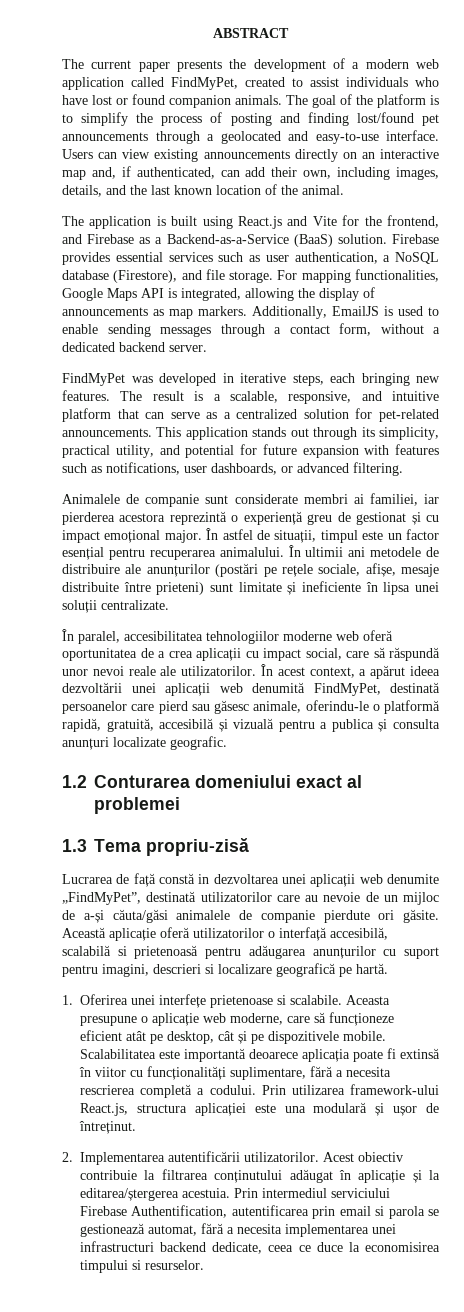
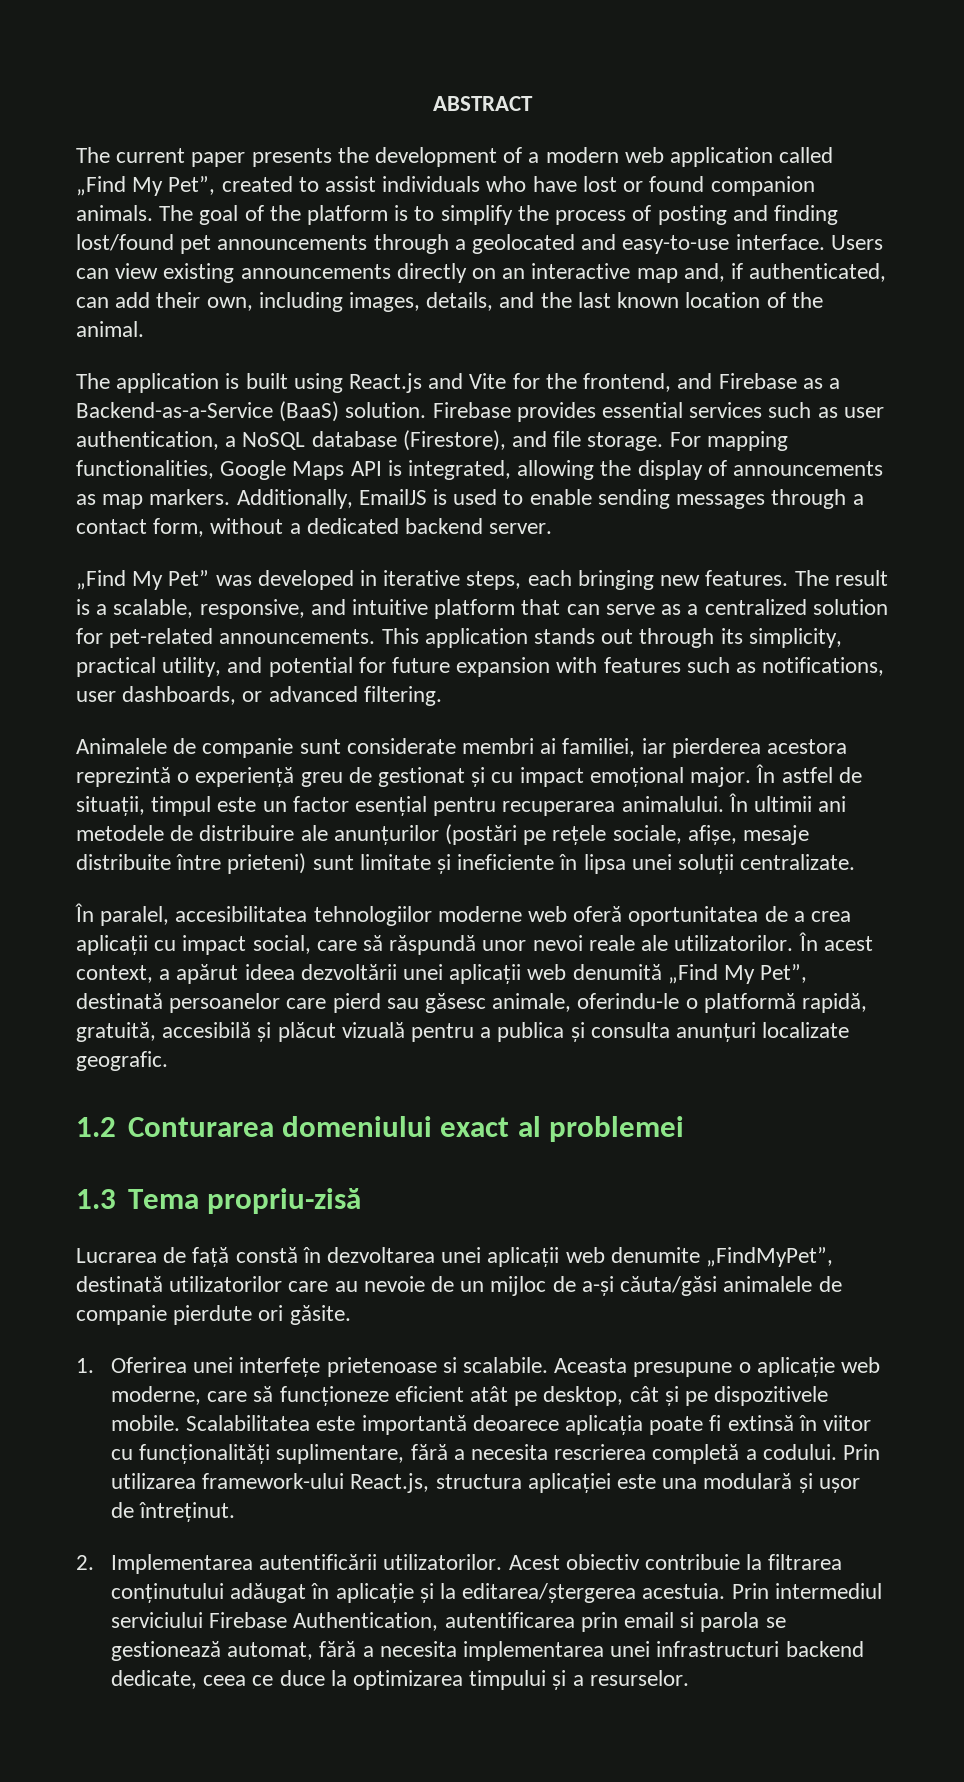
[171,77,238,90] FindMyPet, -> [76,176,216,196] „Find My Pet”,
[62,373,125,386] FindMyPet -> [76,570,210,590] „Find My Pet”
[313,683,381,696] FindMyPet, -> [667,964,808,984] „Find My Pet”,
(228, 725) none -> [277,1022,336,1042] plăcut
[198,874,210,884] in -> [302,1247,321,1263] în
[62,927,388,941] [62,945,440,959] [62,963,388,977] Această aplicație oferă utilizatorilor o interfață accesibilă, scalabilă si prietenoasă pentru adăugarea anunțurilor cu suport pentru imagini, descrieri si localizare geografică pe hartă. -> (351, 1315) none
[131,1205,228,1218] Authentification, -> [293,1612,439,1631] Authentication,
[365,1242,440,1252] [80,1260,141,1273] economisirea timpului si -> [353,1670,584,1690] optimizarea timpului și a

